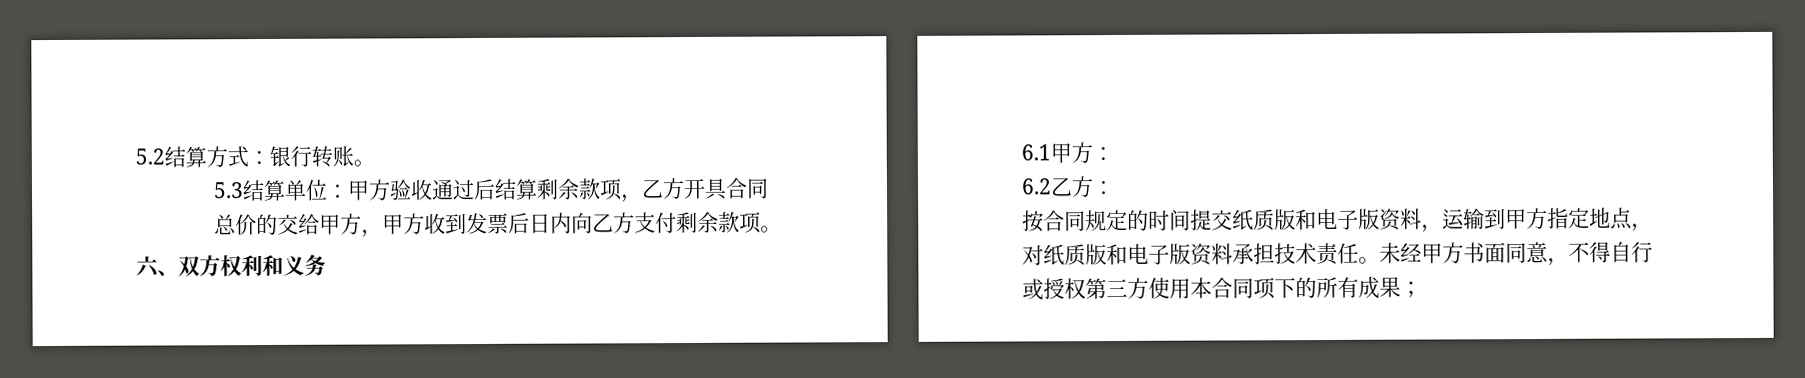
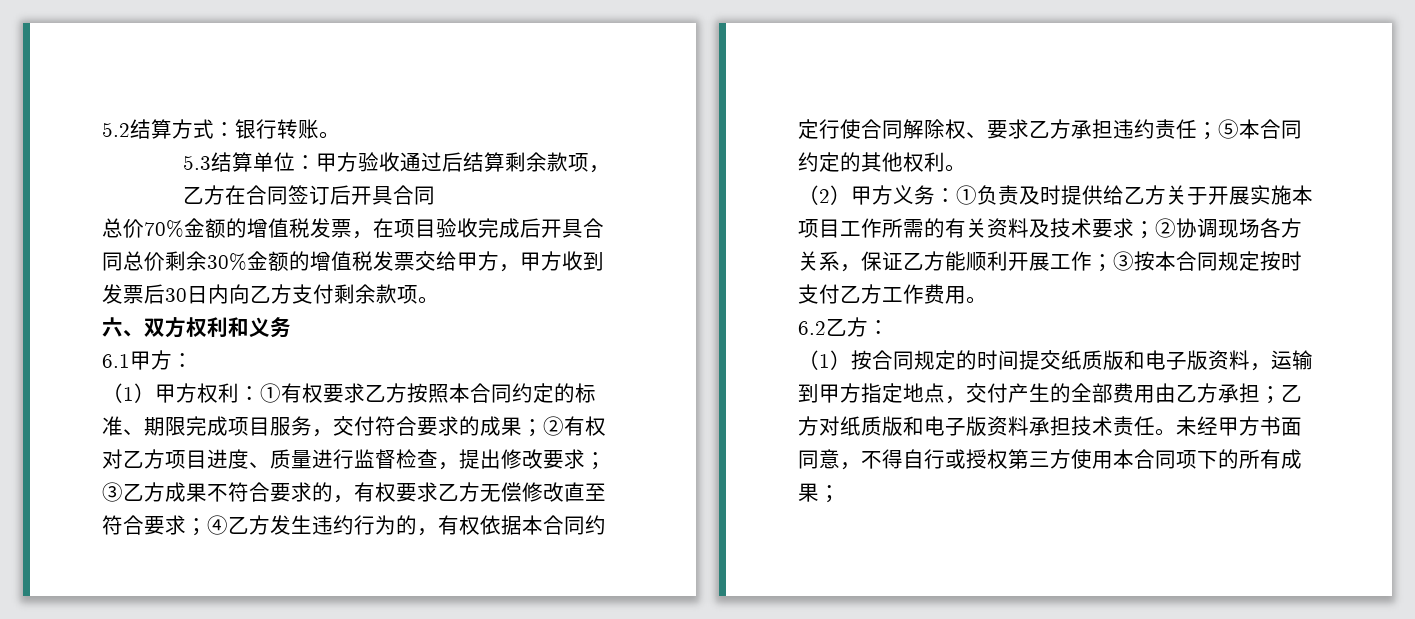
[682,177,769,200] [213,213,278,236] 开具合同总价的 -> [225,185,436,205] [102,218,604,239] [102,251,415,272] 在合同签订后开具合同 // 总价70%金额的增值税发票，在项目验收完成后开具合同总价剩余30%金额的增值税发票
(530, 223) none -> [165,288,187,302] 30
(1114, 153) none -> [102,383,596,403] [102,416,606,437] [102,449,606,470] [102,482,606,503] [102,515,606,536] [798,119,1302,140] [798,152,966,172] [798,185,1313,205] [798,218,1302,239] [798,251,1302,272] [798,284,987,304] // （1）甲方权利：①有权要求乙方按照本合同约定的标准、期限完成项目服务，交付符合要求的成果；②有权对乙方项目进度、质量进行监督检查，提出修改要求；③乙方成果不符合要求的，有权要求乙方无偿修改直至符合要求；④乙方发生违约行为的，有权依据本合同约定行使合同解除权、要求乙方承担违约责任；⑤本合同约定的其他权利。 // （2）甲方义务：①负责及时提供给乙方关于开展实施本项目工作所需的有关资料及技术要求；②协调现场各方关系，保证乙方能顺利开展工作；③按本合同规定按时支付乙方工作费用。
(1115, 187) none -> [798,350,851,370] （1）
(1653, 227) none -> [966,383,1302,404] [798,416,819,436] 交付产生的全部费用由乙方承担；乙方

